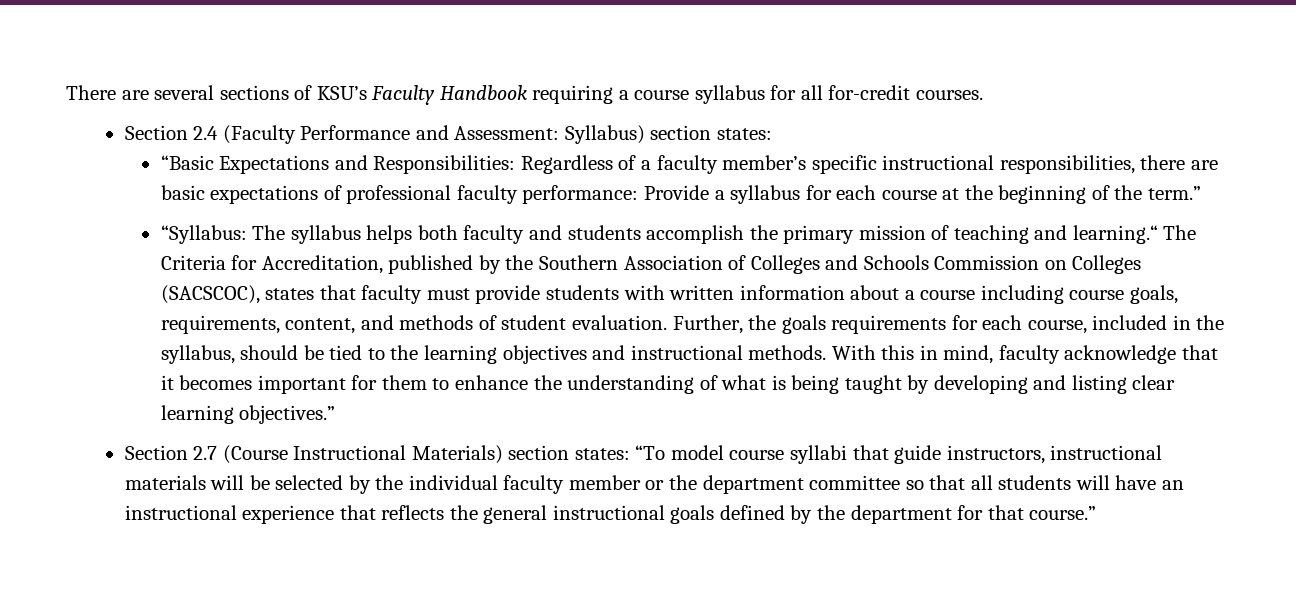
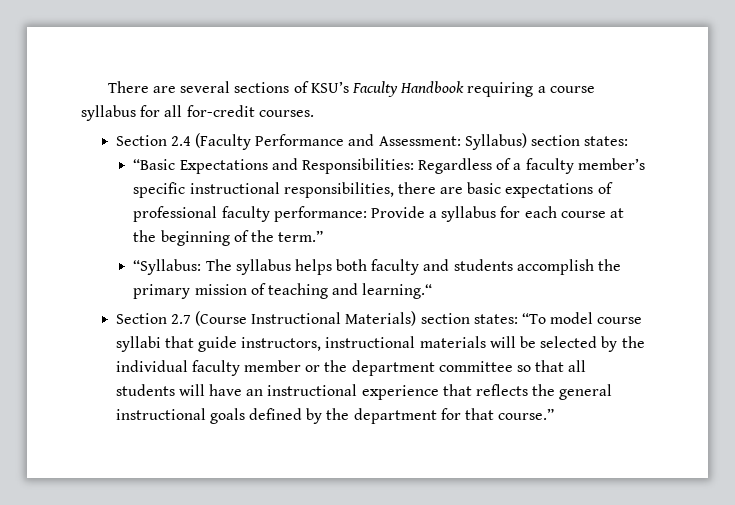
[1163,225,1197,240] [160,255,1142,274] [160,285,1178,304] [160,315,1225,334] [160,345,1218,364] [160,375,1176,394] [160,405,336,424] The Criteria for Accreditation, published by the Southern Association of Colleges and Schools Commission on Colleges (SACSCOC), states that faculty must provide students with written information about a course including course goals, requirements, content, and methods of student evaluation. Further, the goals requirements for each course, included in the syllabus, should be tied to the learning objectives and instructional methods. With this in mind, faculty acknowledge that it becomes important for them to enhance the understanding of what is being taught by developing and listing clear learning objectives.” -> (433, 291) none

